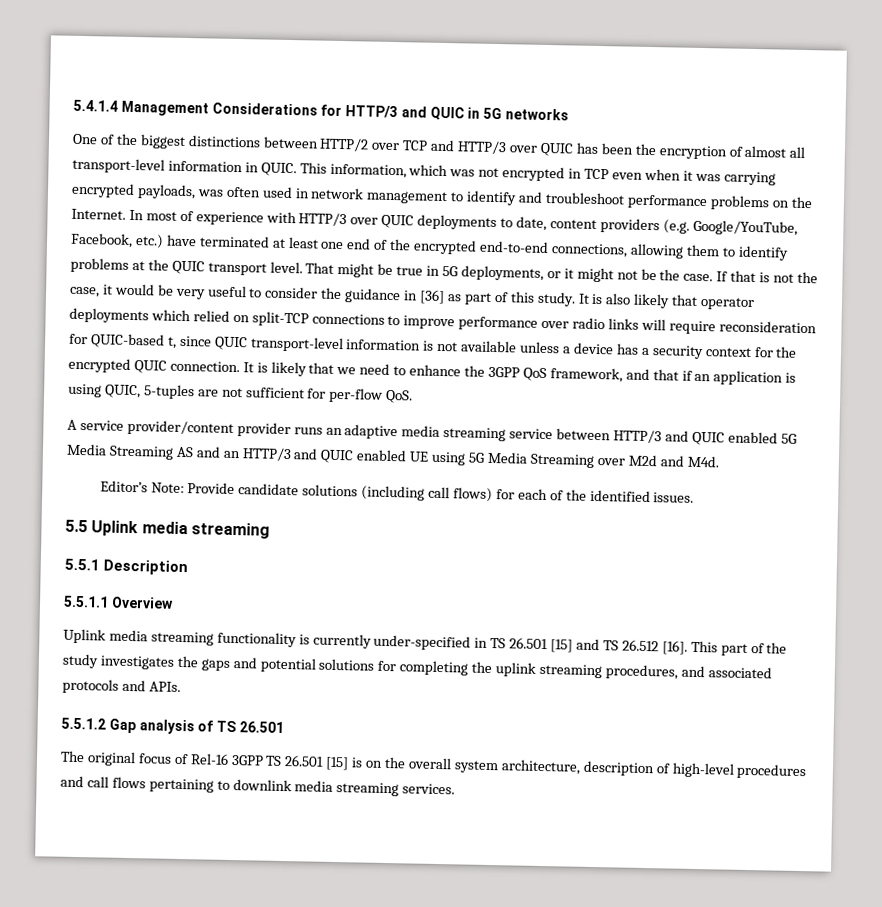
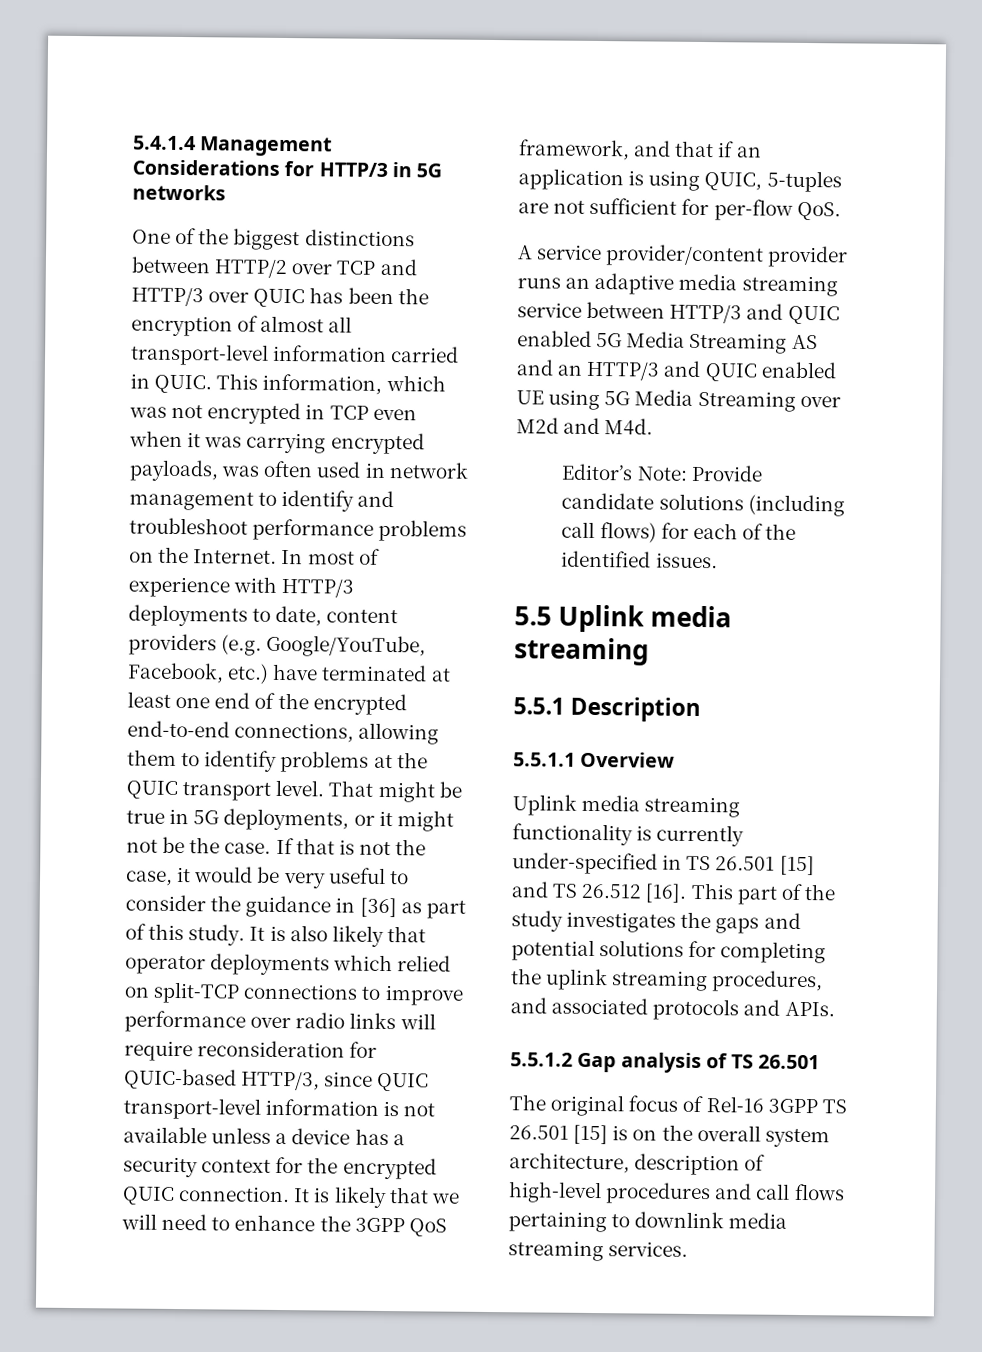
[400,106,465,121] and QUIC -> (388, 169) none
(243, 166) none -> [391,346,460,363] carried
[350,214,415,229] over QUIC -> (355, 588) none
[166,336,177,349] t, -> [241,1071,321,1091] HTTP/3,
(357, 370) none -> [121,1213,157,1230] will

